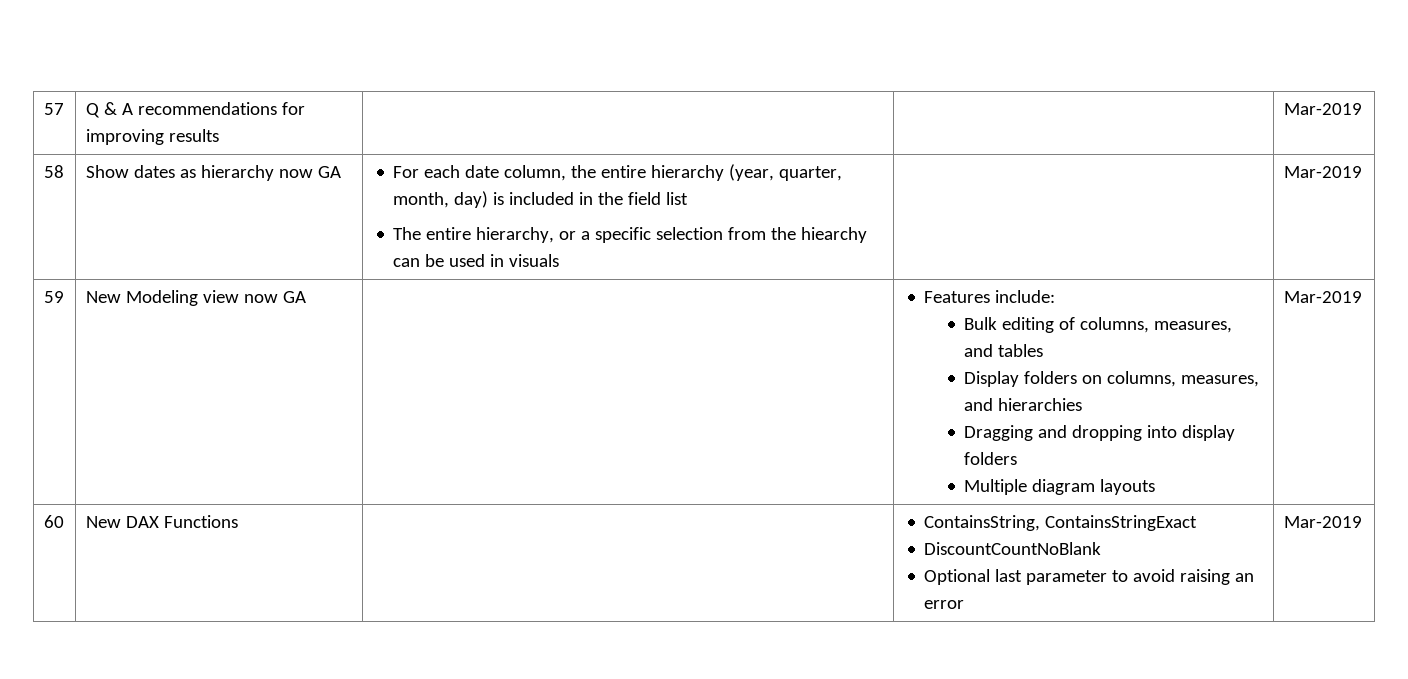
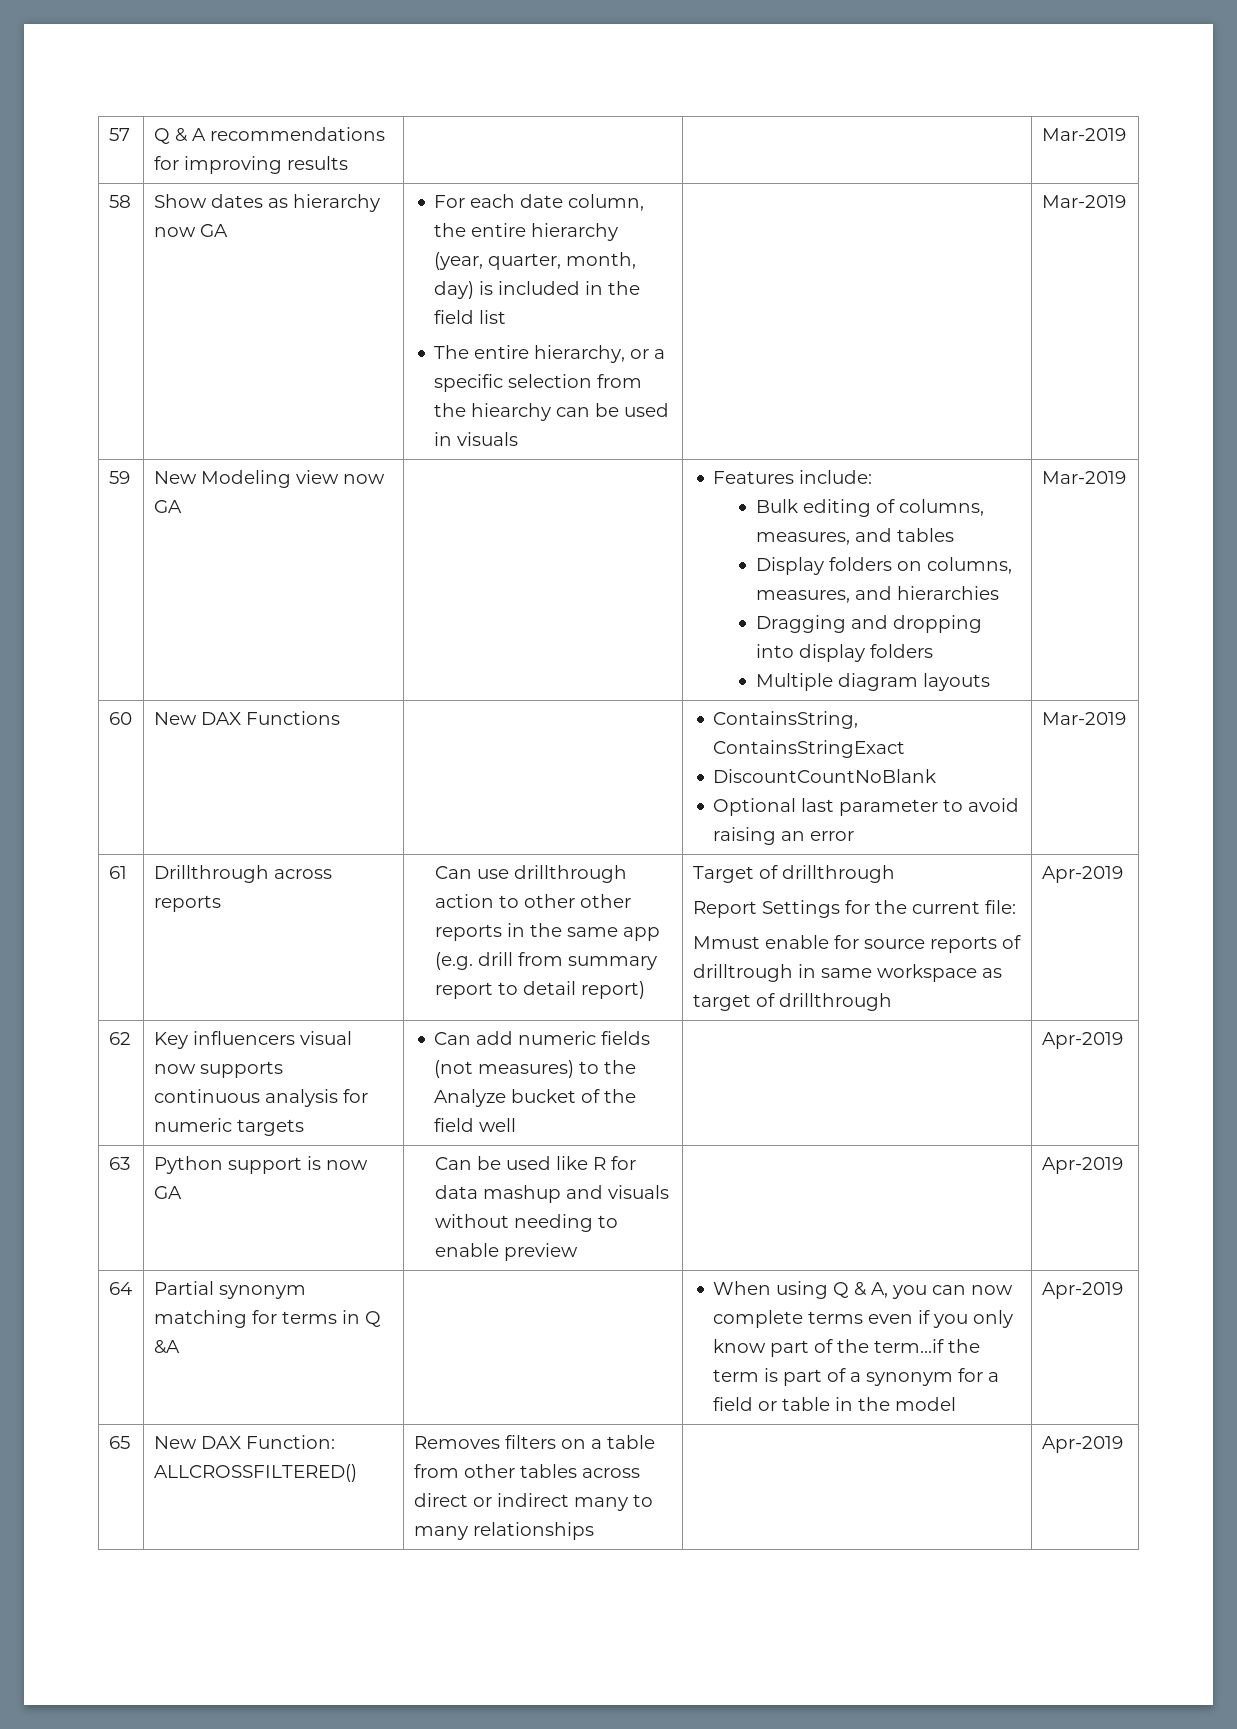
(1362, 522) none -> [108,866,127,879] [153,865,332,883] [153,895,221,912] [435,865,628,883] [435,894,632,908] [435,923,661,941] [435,952,658,970] [435,981,646,999] [692,865,895,883] [692,900,1016,918] [692,935,1021,953] [692,964,1002,982] [692,993,892,1011] [1041,866,1123,883] [108,1032,131,1045] [153,1031,352,1049] [153,1061,283,1078] [153,1089,368,1107] [153,1118,304,1136] [434,1031,651,1045] [434,1060,637,1078] [434,1089,637,1107] [434,1118,517,1132] [1041,1032,1123,1049] [108,1157,130,1170] [153,1156,368,1174] [153,1186,182,1199] [435,1156,637,1170] [435,1185,670,1203] [435,1214,619,1232] [435,1243,579,1261] [1041,1157,1123,1174] [108,1282,132,1295] [153,1281,306,1299] [153,1310,381,1328] [153,1340,180,1354] [713,1281,1014,1299] [713,1310,1014,1328] [713,1339,981,1357] [713,1368,1000,1386] [713,1397,957,1411] [1041,1282,1123,1299] [108,1436,130,1449] [153,1435,335,1449] [153,1464,357,1482] [413,1435,655,1449] [413,1464,640,1478] [413,1493,653,1511] [413,1522,594,1540] [1041,1436,1123,1453] // 61 | Drillthrough across reports | Can use drillthrough action to other other reports in the same app (e.g. drill from summary report to detail report) | Target of drillthrough // Report Settings for the current file: // Mmust enable for source reports of drilltrough in same workspace as target of drillthrough | Apr-2019 // 62 | Key influencers visual now supports continuous analysis for numeric targets | Can add numeric fields (not measures) to the Analyze bucket of the field well | | Apr-2019 // 63 | Python support is now GA | Can be used like R for data mashup and visuals without needing to enable preview | | Apr-2019 // 64 | Partial synonym matching for terms in Q &A | | When using Q & A, you can now complete terms even if you only know part of the term…if the term is part of a synonym for a field or table in the model | Apr-2019 // 65 | New DAX Function: ALLCROSSFILTERED() | Removes filters on a table from other tables across direct or indirect many to many relationships | | Apr-2019

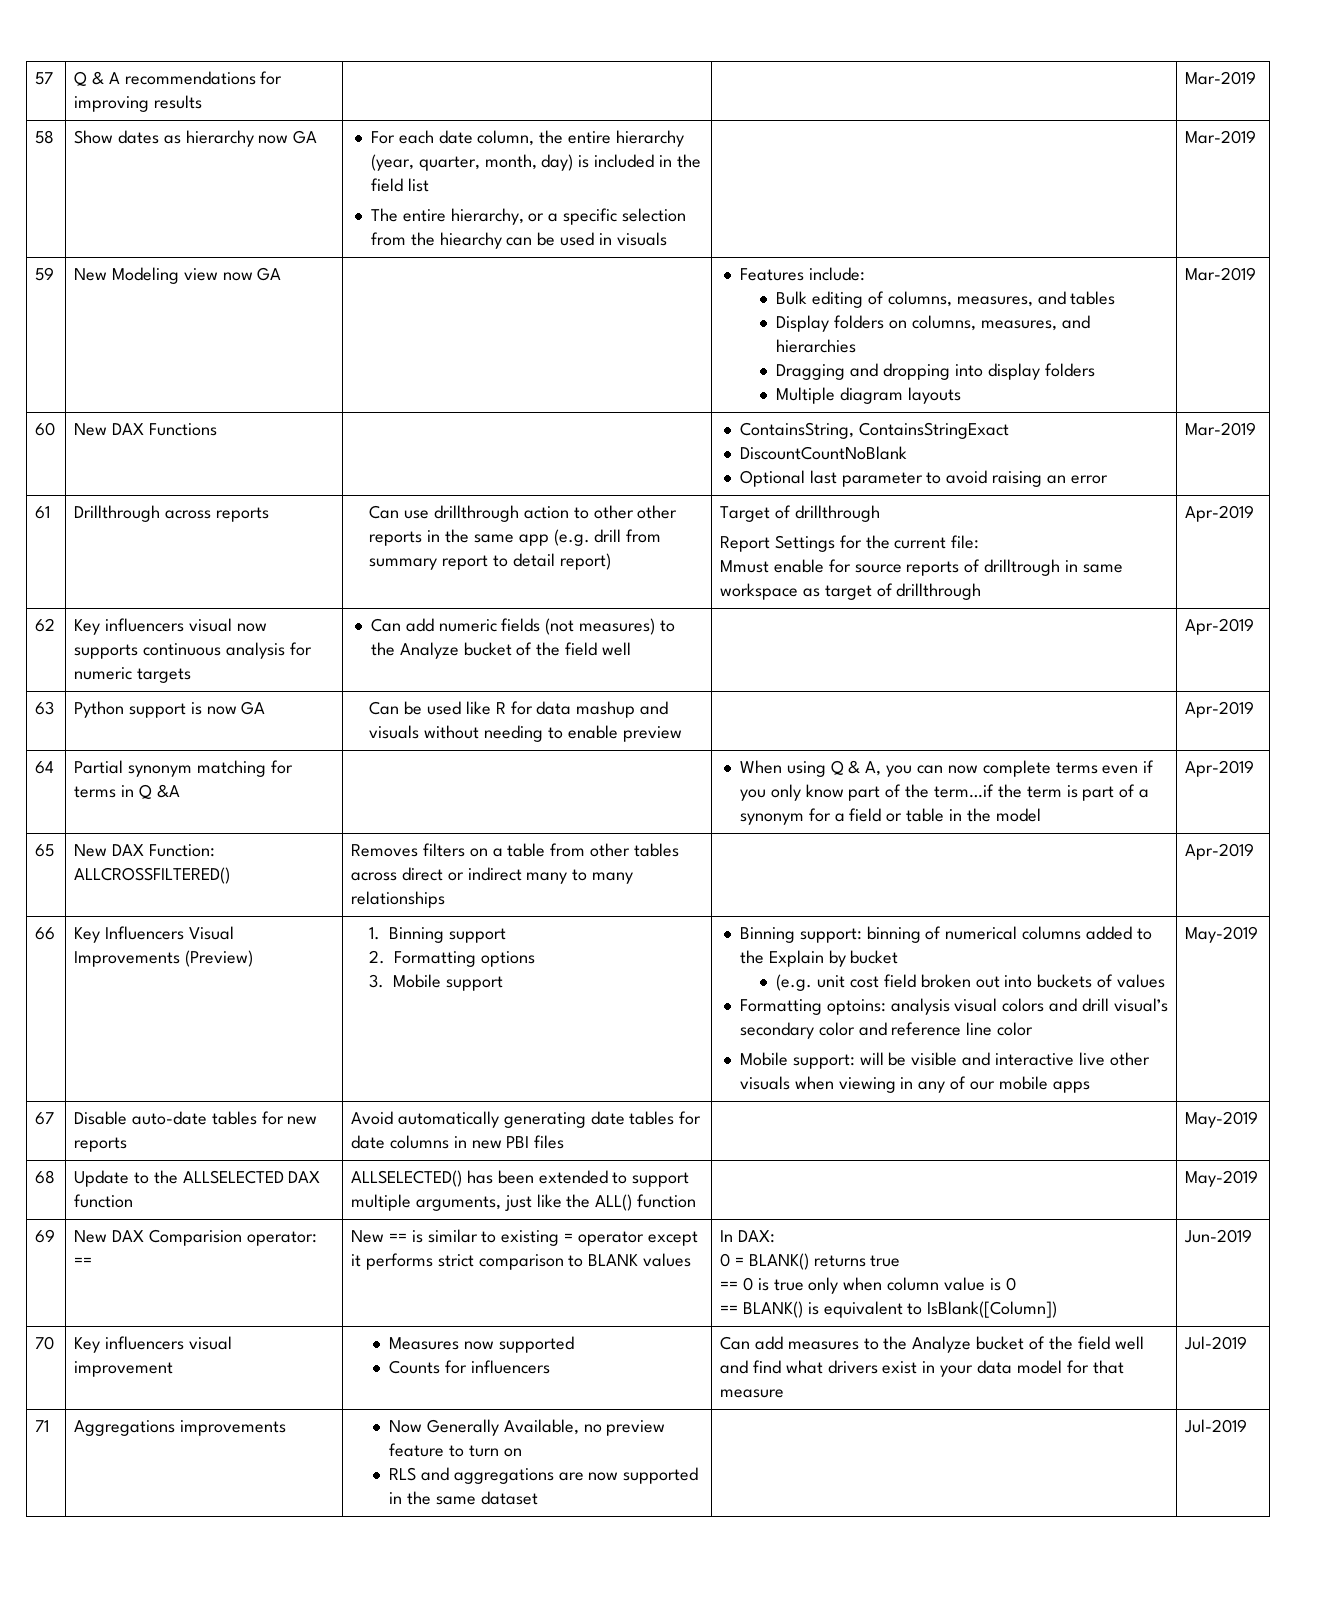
(1123, 1444) none -> [35,927,56,940] [74,926,234,943] [74,950,253,967] [369,927,507,943] [369,950,536,967] [369,974,504,991] [739,926,1152,943] [739,950,899,967] [776,974,1165,991] [739,998,1168,1015] [739,1022,1034,1039] [739,1052,1150,1069] [739,1076,1090,1093] [1185,926,1259,943] [35,1112,55,1125] [74,1111,318,1125] [74,1137,128,1152] [351,1111,702,1128] [351,1135,565,1149] [1185,1111,1259,1128] [35,1170,56,1184] [74,1170,321,1187] [74,1194,134,1208] [351,1170,690,1187] [351,1194,697,1211] [1185,1170,1259,1187] [35,1229,56,1243] [74,1229,317,1246] [74,1257,93,1266] [351,1229,698,1246] [351,1253,692,1270] [720,1230,775,1243] [720,1253,901,1270] [720,1277,1016,1294] [720,1301,1058,1318] [1184,1229,1253,1243] [35,1336,55,1350] [74,1336,232,1353] [74,1361,174,1377] [389,1336,574,1353] [389,1360,550,1374] [720,1336,1144,1353] [720,1360,1124,1377] [720,1389,785,1398] [1184,1336,1248,1350] [35,1420,50,1432] [74,1420,286,1436] [389,1419,666,1436] [389,1443,522,1457] [389,1467,699,1484] [389,1491,538,1505] [1184,1419,1248,1433] // 66 | Key Influencers Visual Improvements (Preview) | 1. Binning support // 2. Formatting options // 3. Mobile support | Binning support: binning of numerical columns added to the Explain by bucket // (e.g. unit cost field broken out into buckets of values // Formatting optoins: analysis visual colors and drill visual’s secondary color and reference line color // Mobile support: will be visible and interactive live other visuals when viewing in any of our mobile apps | May-2019 // 67 | Disable auto-date tables for new reports | Avoid automatically generating date tables for date columns in new PBI files | | May-2019 // 68 | Update to the ALLSELECTED DAX function | ALLSELECTED() has been extended to support multiple arguments, just like the ALL() function | | May-2019 // 69 | New DAX Comparision operator: == | New == is similar to existing = operator except it performs strict comparison to BLANK values | In DAX: // 0 = BLANK() returns true // == 0 is true only when column value is 0 // == BLANK() is equivalent to IsBlank([Column]) | Jun-2019 // 70 | Key influencers visual improvement | Measures now supported // Counts for influencers | Can add measures to the Analyze bucket of the field well and find what drivers exist in your data model for that measure | Jul-2019 // 71 | Aggregations improvements | Now Generally Available, no preview feature to turn on // RLS and aggregations are now supported in the same dataset | | Jul-2019

